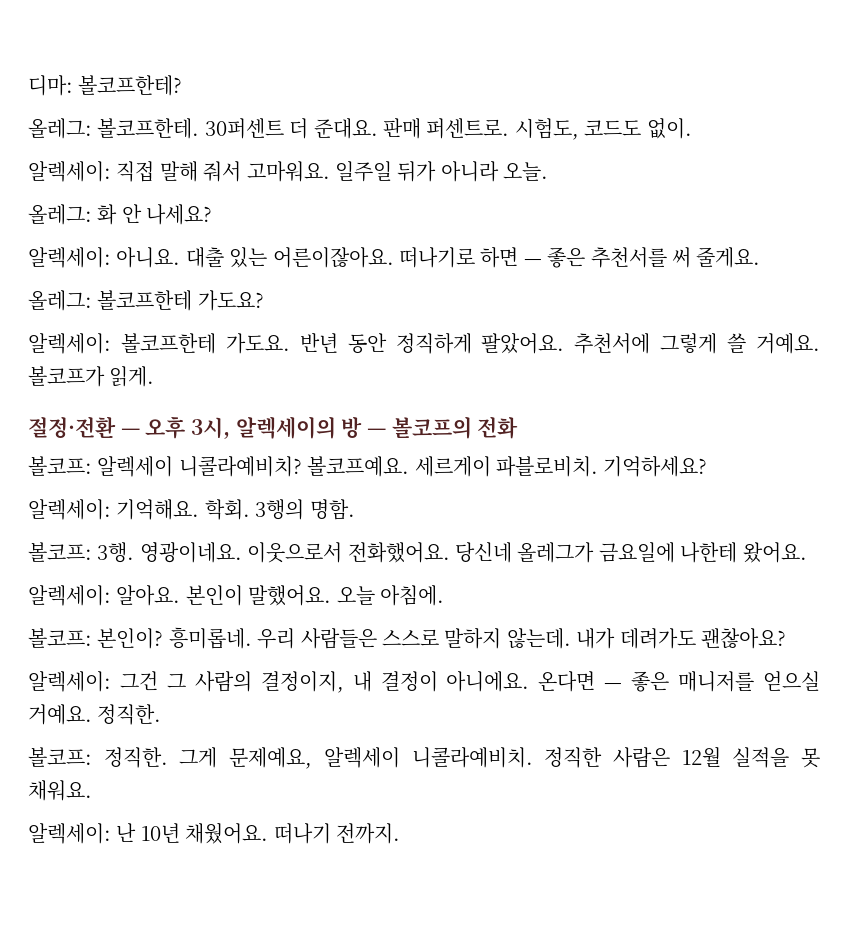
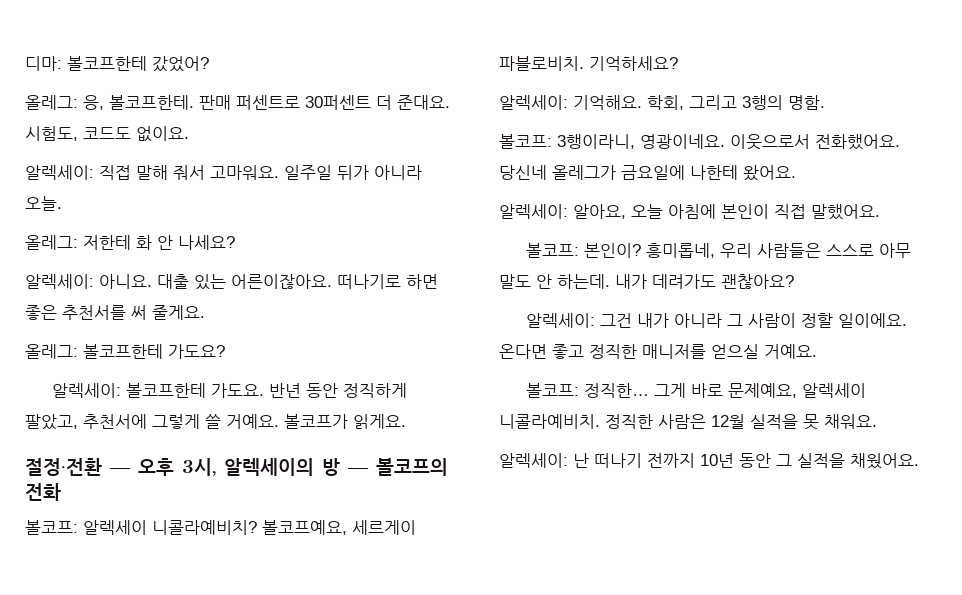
[78,75,183,96] [28,118,200,139] 볼코프한테? // 올레그: 볼코프한테. -> [67,56,209,72] [25,95,300,110] 볼코프한테 갔었어? // 올레그: 응, 볼코프한테. 판매 퍼센트로
[382,118,510,139] 판매 퍼센트로. -> (450, 102) none
[646,118,692,139] 없이. -> [136,126,189,142] 없이요.
(92, 214) none -> [83,235,131,250] 저한테
[523,259,542,265] — -> (438, 281) none
[481,333,565,354] 팔았어요. -> [25,414,78,430] 팔았고,
[109,366,155,387] 읽게. -> [353,414,406,429] 읽게요.
[307,456,410,477] 볼코프예요. -> [262,520,347,535] 볼코프예요,
[204,499,250,520] 학회. -> [647,95,737,110] 학회, 그리고
[97,542,135,563] 3행. -> [557,134,635,149] 3행이라니,
[116,585,243,606] 알아요. 본인이 -> [573,204,806,219] 알아요, 오늘 아침에 본인이 직접
[336,585,444,606] 오늘 아침에. -> (880, 212) none
[168,627,252,649] 흥미롭네. -> [645,243,715,258] 흥미롭네,
[444,628,571,649] 말하지 않는데. -> [878,243,911,258] [499,274,610,289] 아무 말도 안 하는데.
[166,671,670,693] 그 사람의 결정이지, 내 결정이 아니에요. 온다면 — 좋은 -> [636,313,907,328] [499,344,637,359] 내가 아니라 그 사람이 정할 일이에요. 온다면 좋고 정직한
[97,704,162,725] [28,747,218,768] 정직한. // 볼코프: 정직한. 그게 -> [525,383,723,398] // 볼코프: 정직한… 그게 바로
[140,822,400,844] 10년 채웠어요. 떠나기 전까지. -> [594,453,919,469] 떠나기 전까지 10년 동안 그 실적을 채웠어요.

